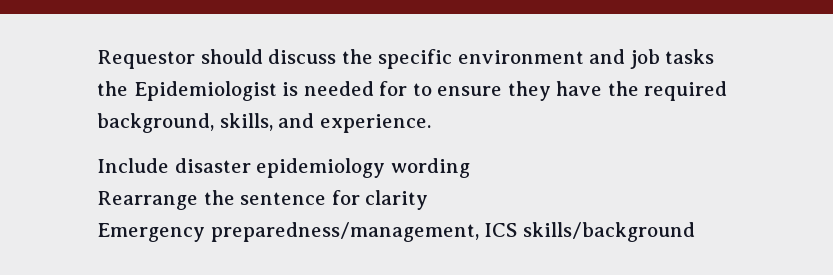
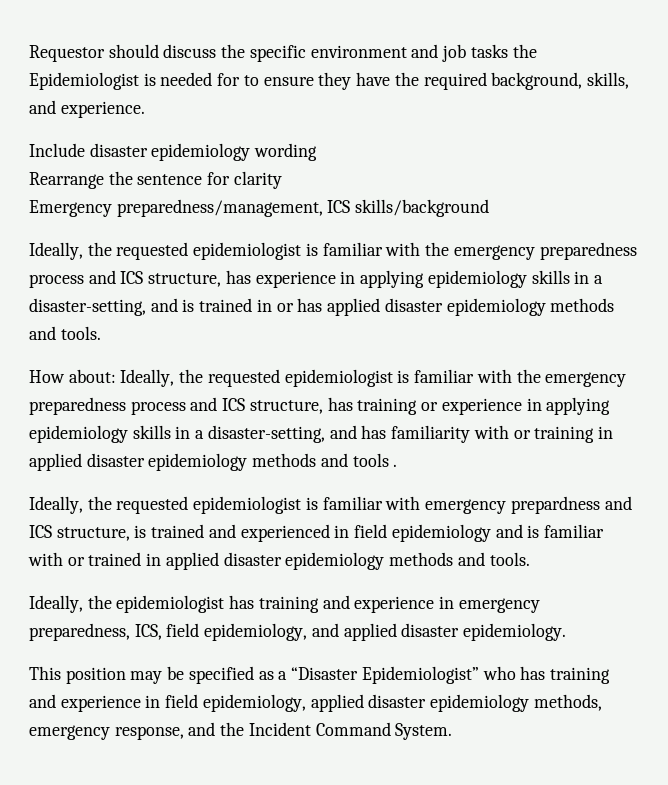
(695, 232) none -> [29,242,637,260] [29,270,603,288] [29,298,615,316] [29,326,101,340] [29,369,627,387] [29,397,611,415] [29,425,613,443] [29,453,398,471] [29,496,632,514] [29,524,604,542] [28,552,530,570] [29,595,540,613] [29,623,567,641] [29,666,610,684] [29,694,602,712] [29,722,453,740] // Ideally, the requested epidemiologist is familiar with the emergency preparedness process and ICS structure, has experience in applying epidemiology skills in a disaster-setting, and is trained in or has applied disaster epidemiology methods and tools. // How about: Ideally, the requested epidemiologist is familiar with the emergency preparedness process and ICS structure, has training or experience in applying epidemiology skills in a disaster-setting, and has familiarity with or training in applied disaster epidemiology methods and tools . // Ideally, the requested epidemiologist is familiar with emergency prepardness and ICS structure, is trained and experienced in field epidemiology and is familiar with or trained in applied disaster epidemiology methods and tools. // Ideally, the epidemiologist has training and experience in emergency preparedness, ICS, field epidemiology, and applied disaster epidemiology. // This position may be specified as a “Disaster Epidemiologist” who has training and experience in field epidemiology, applied disaster epidemiology methods, emergency response, and the Incident Command System.

